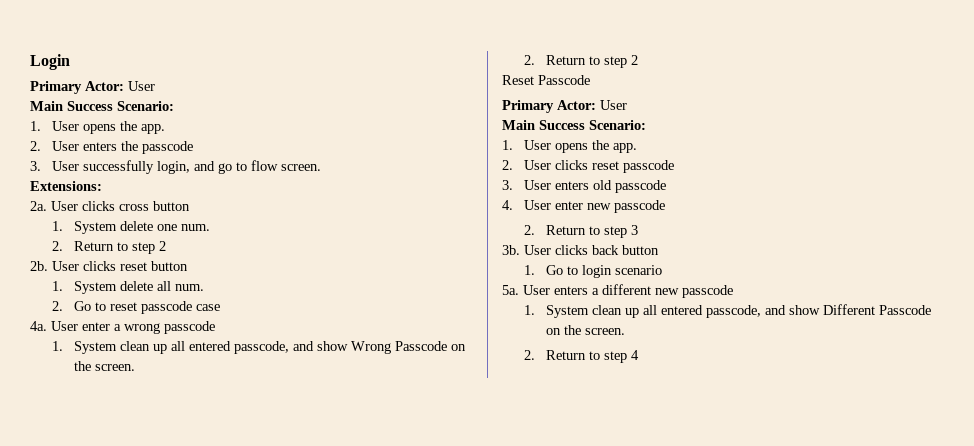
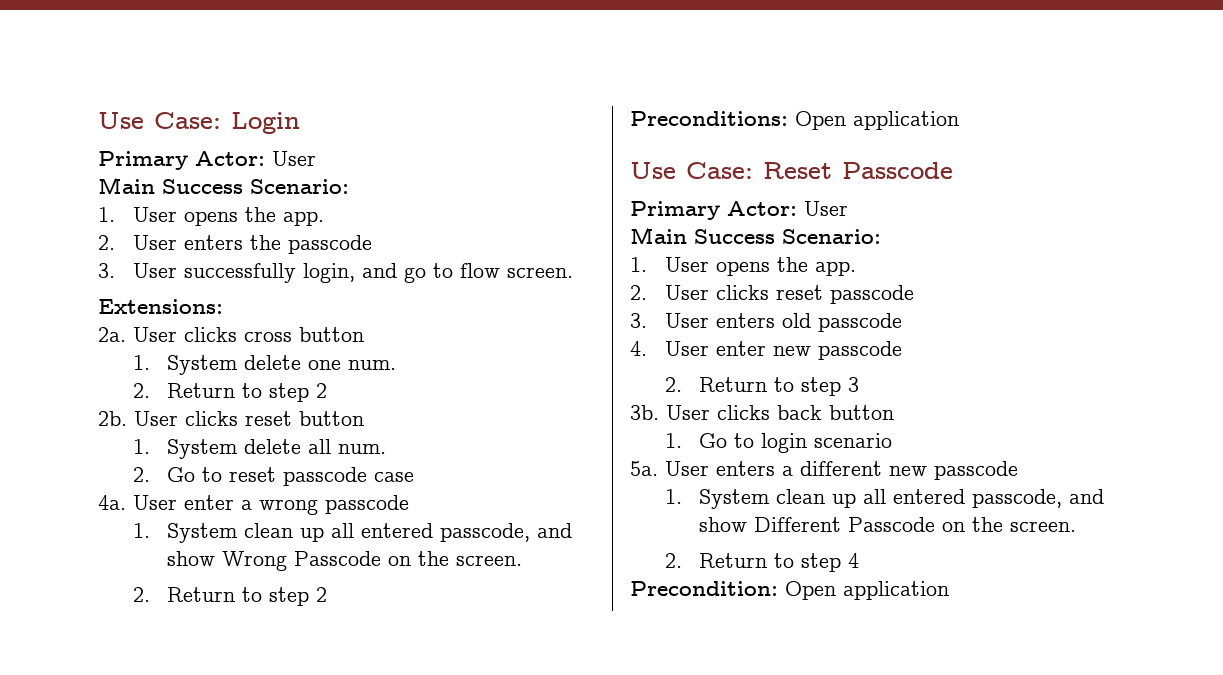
(30, 62) none -> [98,112,221,129] Use Case:
(638, 60) none -> [630,111,959,130] [630,162,753,179] Preconditions: Open application // Use Case:
(639, 355) none -> [630,581,949,600] // Precondition: Open application

